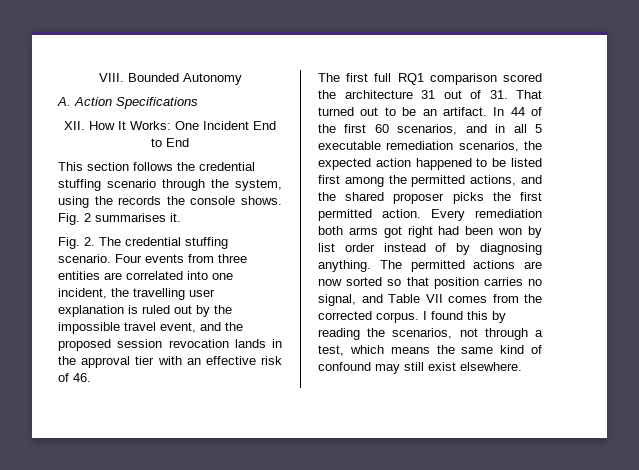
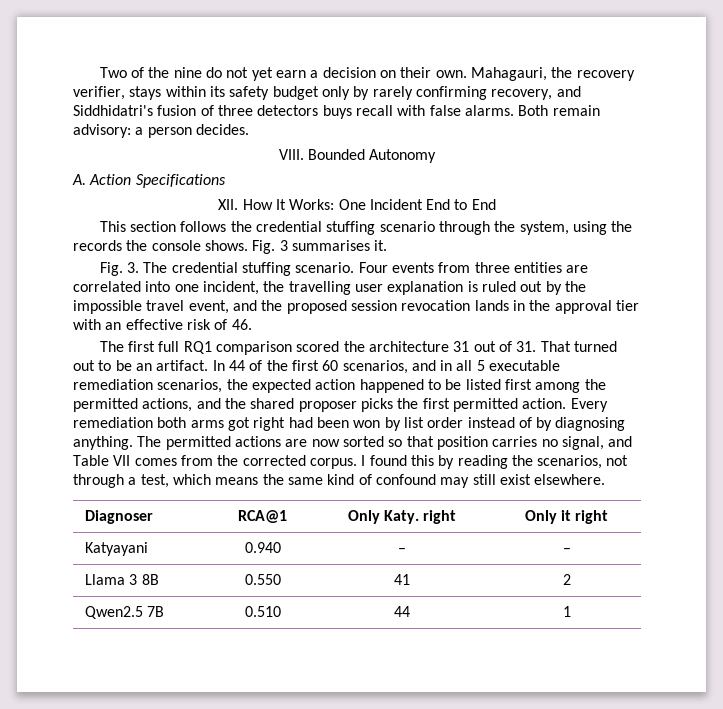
(98, 77) none -> [99,67,635,81] [73,86,581,100] [73,105,600,119] [73,124,249,138] Two of the nine do not yet earn a decision on their own. Mahagauri, the recovery verifier, stays within its safety budget only by rarely confirming recovery, and Siddhidatri's fusion of three detectors buys recall with false alarms. Both remain advisory: a person decides. //
[84,213,91,222] 2 -> [279,240,288,251] 3
[84,237,95,246] 2. -> [127,262,140,273] 3.
(522, 366) none -> [84,510,153,524] [238,510,287,523] [347,510,457,524] [524,510,609,524] [84,542,148,556] [244,542,281,553] [398,548,406,553] [562,548,571,553] [84,574,159,585] [244,574,281,585] [394,574,410,585] [562,574,571,585] [84,606,165,619] [244,606,281,617] [394,606,410,617] [562,606,571,617] // Diagnoser | RCA@1 | Only Katy. right | Only it right // Katyayani | 0.940 | – | – // Llama 3 8B | 0.550 | 41 | 2 // Qwen2.5 7B | 0.510 | 44 | 1

